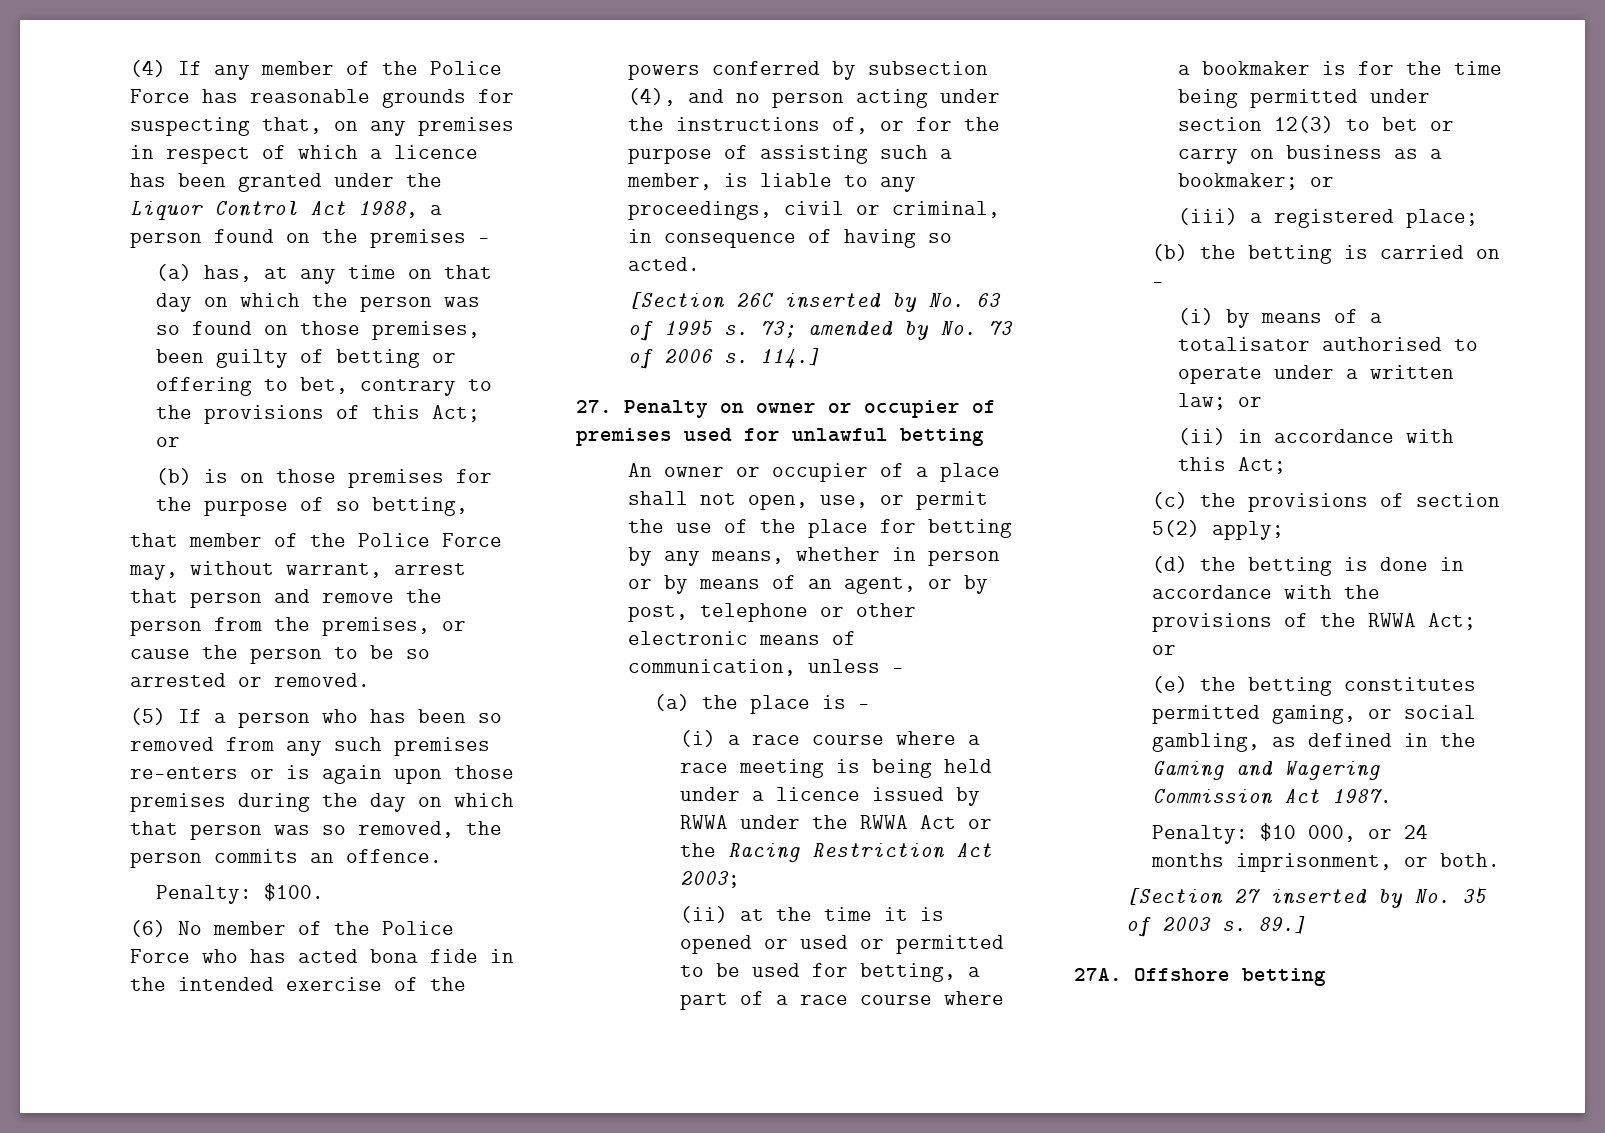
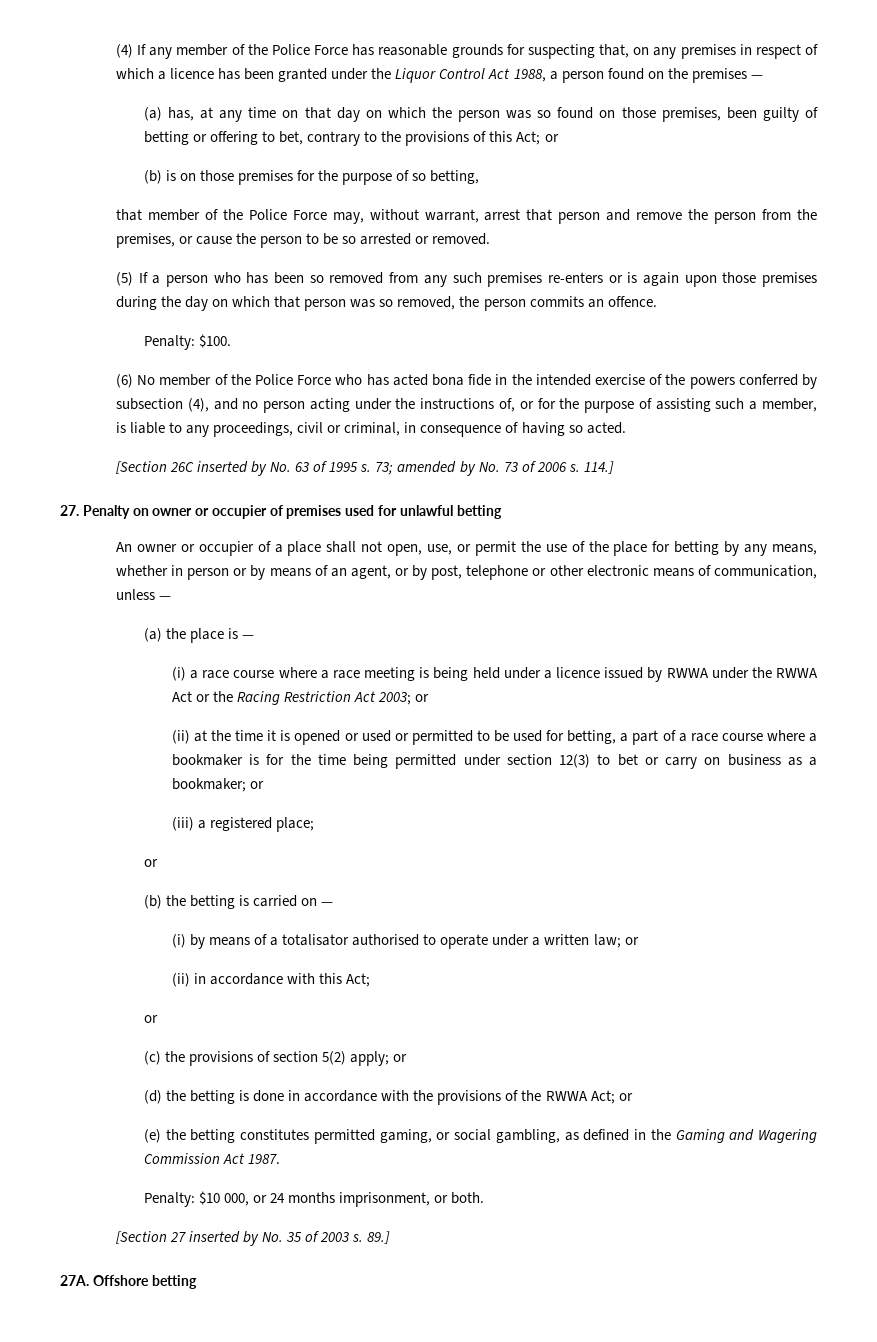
(740, 879) none -> [415,694,430,702] or
(1478, 218) none -> [143,859,158,867] // or
(1286, 465) none -> [143,1015,158,1023] // or
(1284, 530) none -> [393,1054,408,1062] or

